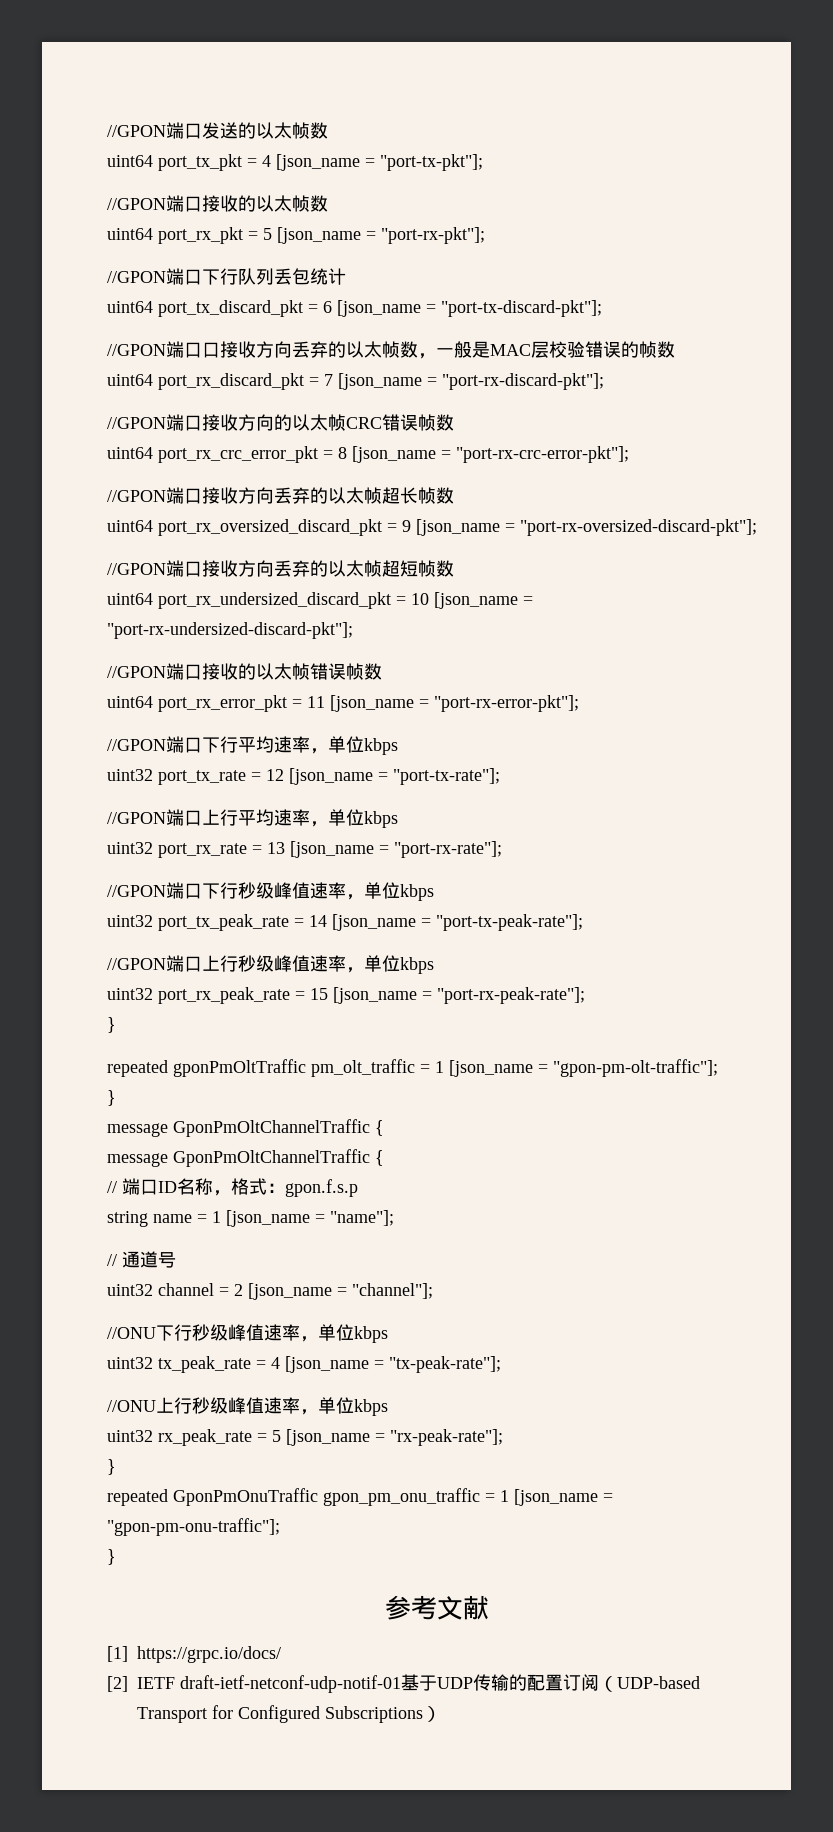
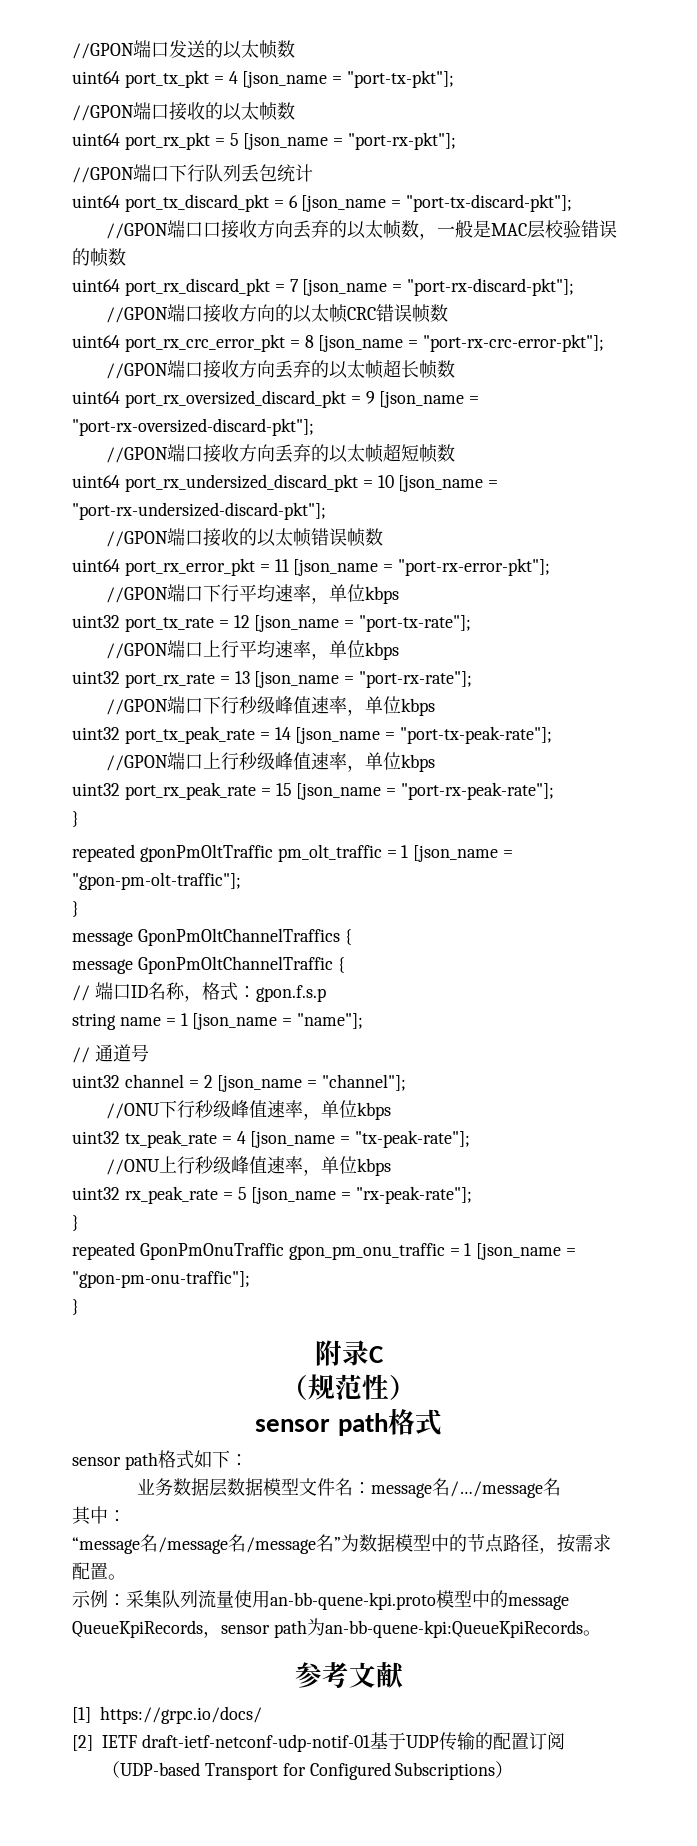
[173,1119,370,1137] GponPmOltChannelTraffic -> [137,928,340,946] GponPmOltChannelTraffics
(116, 1557) none -> [314,1340,384,1366] [281,1374,416,1400] [255,1408,442,1436] [72,1450,248,1470] [136,1478,561,1498] [72,1506,126,1525] [72,1534,611,1554] [72,1562,126,1580] [72,1590,569,1610] [72,1618,601,1638] // 附录C // （规范性） // sensor path格式 // sensor path格式如下： // 业务数据层数据模型文件名：message名/…/message名 // 其中： // “message名/message名/message名”为数据模型中的节点路径，按需求配置。 // 示例：采集队列流量使用an-bb-quene-kpi.proto模型中的message QueueKpiRecords，sensor path为an-bb-quene-kpi:QueueKpiRecords。

